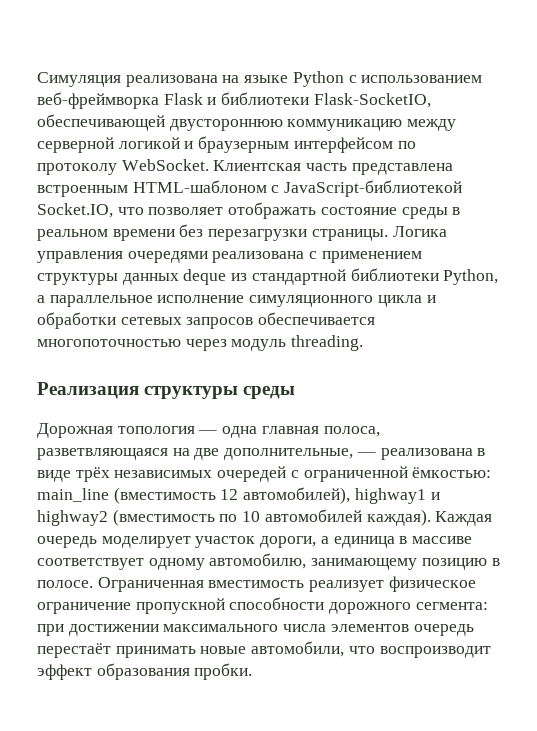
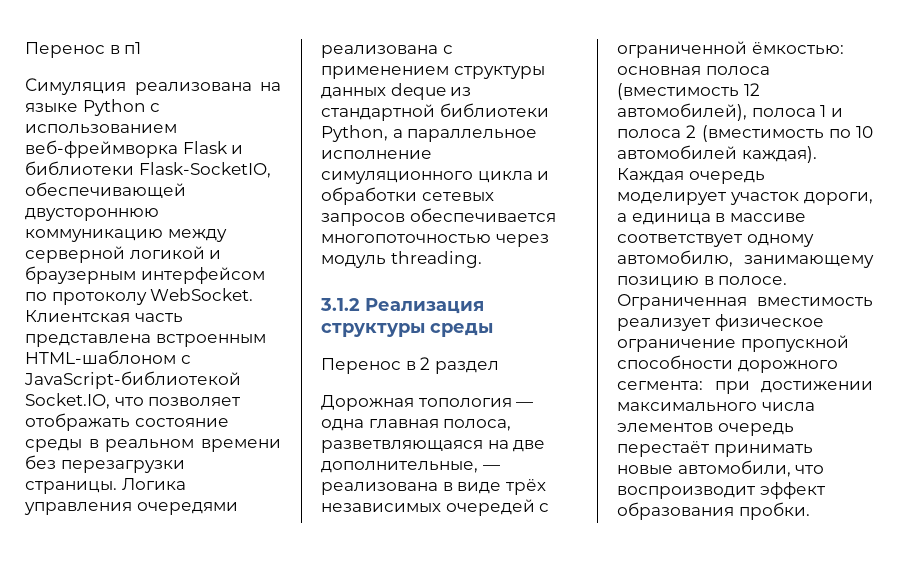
(37, 79) none -> [25,42,142,58] Перенос в п1 //
(364, 343) none -> [320,298,360,311] 3.1.2
(296, 392) none -> [321,357,499,374] // Перенос в 2 раздел
[37,488,109,502] main_line -> [617,66,770,75] основная полоса
[354,488,440,504] [37,510,108,526] highway1 и highway2 -> [751,105,843,117] [617,125,697,138] полоса 1 и полоса 2

